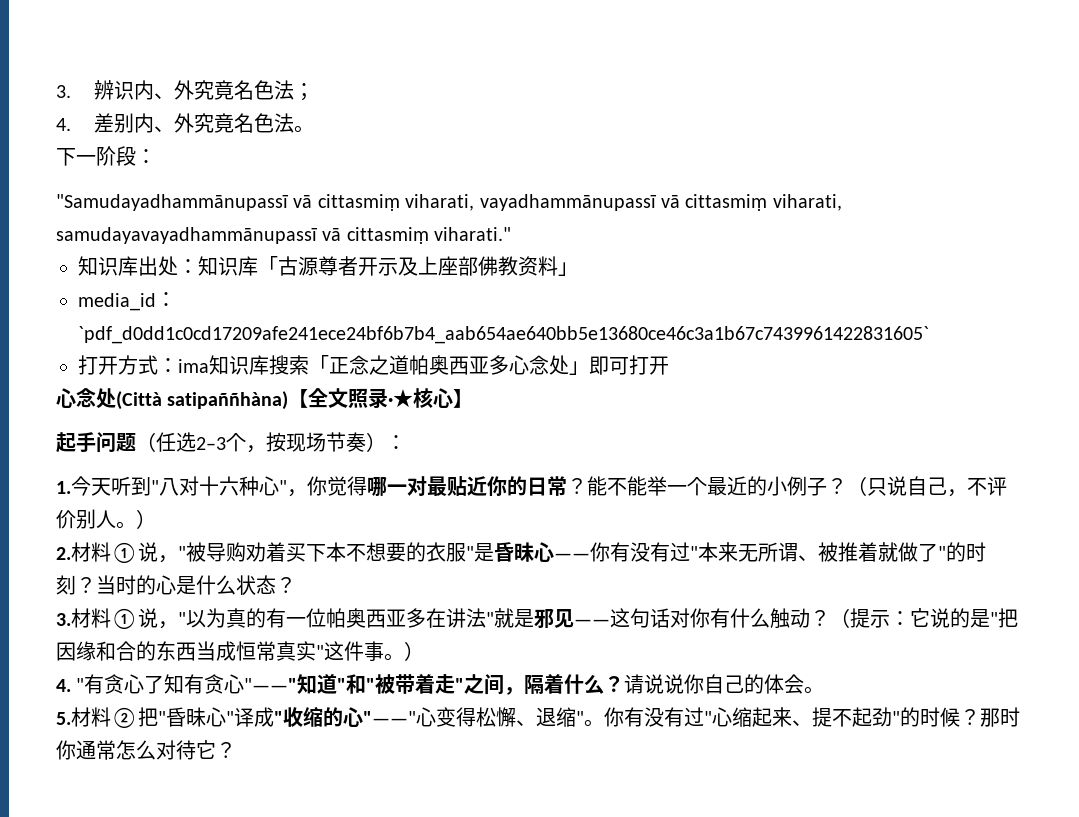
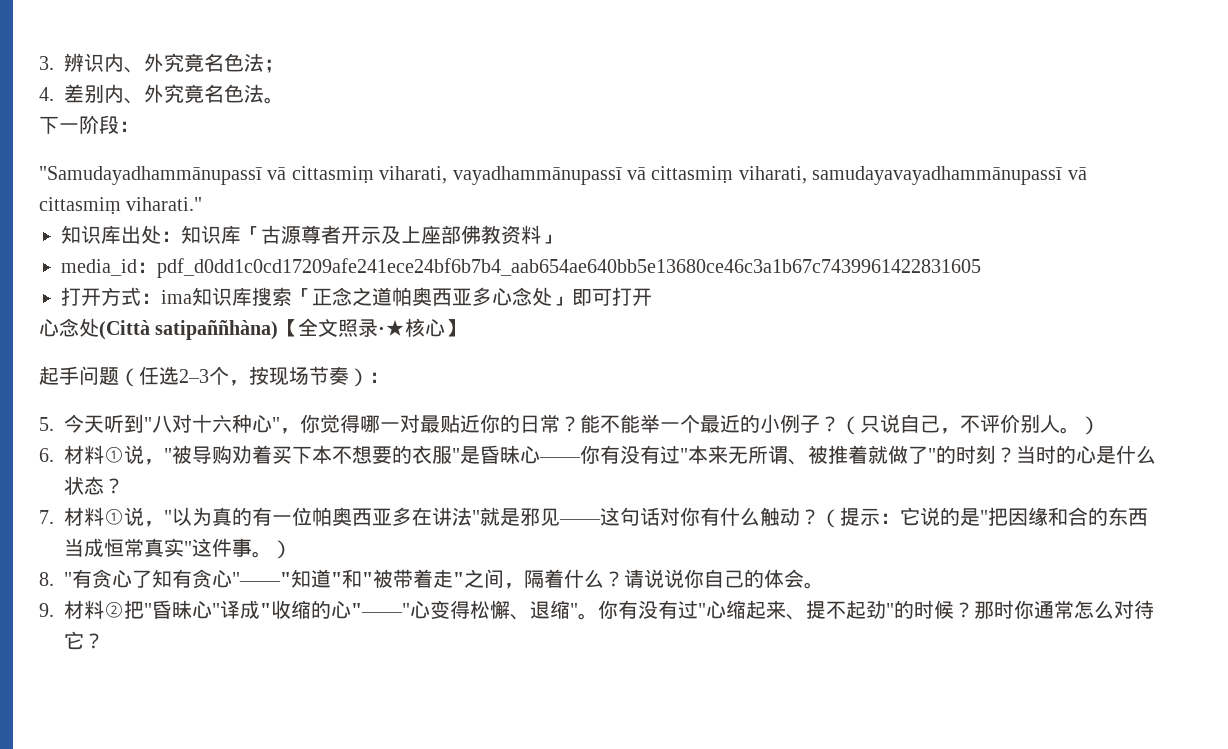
[78,326,929,344] `pdf_d0dd1c0cd17209afe241ece24bf6b7b4_aab654ae640bb5e13680ce46c3a1b67c7439961422831605` -> [157,258,981,278] pdf_d0dd1c0cd17209afe241ece24bf6b7b4_aab654ae640bb5e13680ce46c3a1b67c7439961422831605
[56,481,71,494] 1. -> [39,417,54,431] 5.
[56,547,71,560] 2. -> [39,448,54,462] 6.
[56,613,71,626] 3. -> [39,510,54,524] 7.
[56,679,71,692] 4. -> [39,572,54,586] 8.
[56,712,71,725] 5. -> [39,603,54,617] 9.

